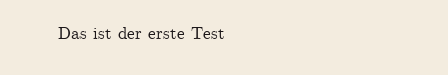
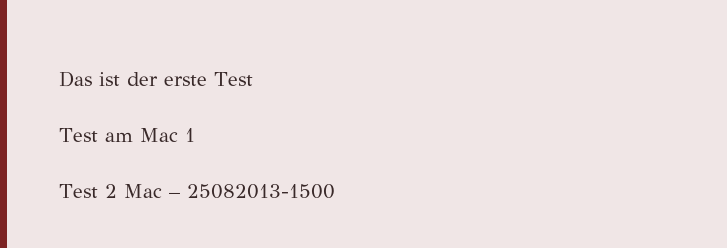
(225, 33) none -> [59,128,195,142] [59,184,335,199] // Test am Mac 1 // Test 2 Mac – 25082013-1500

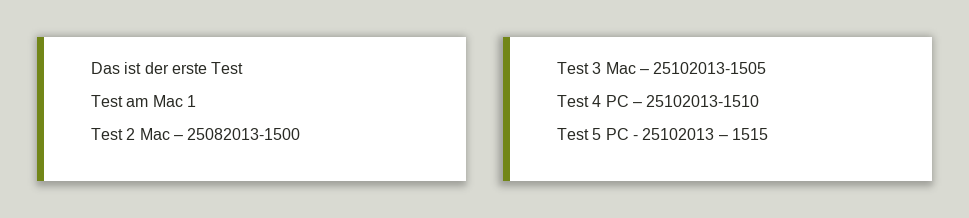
(335, 191) none -> [557,62,767,74] [557,95,760,107] [557,128,768,140] // Test 3 Mac – 25102013-1505 // Test 4 PC – 25102013-1510 // Test 5 PC - 25102013 – 1515

